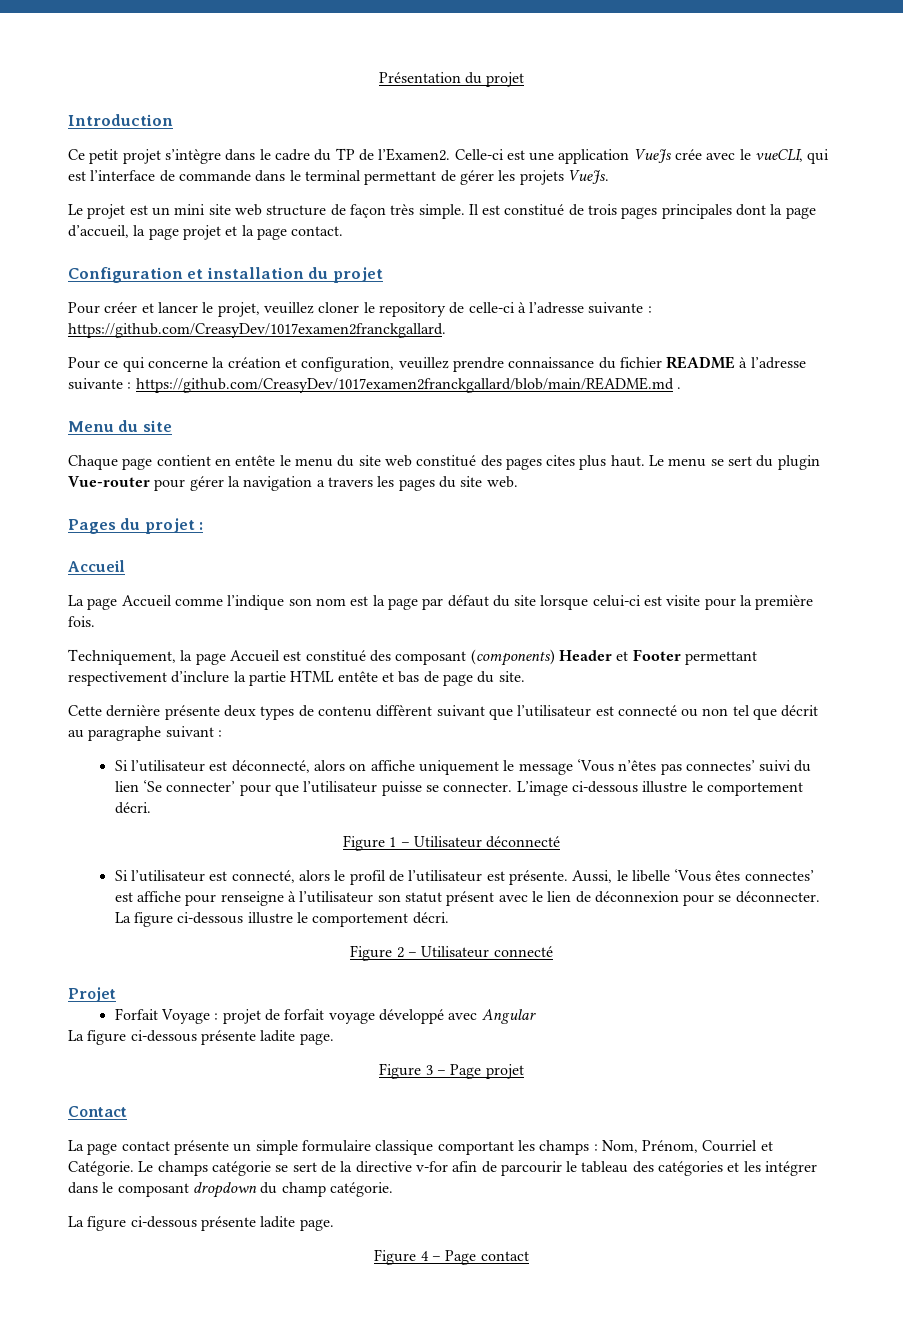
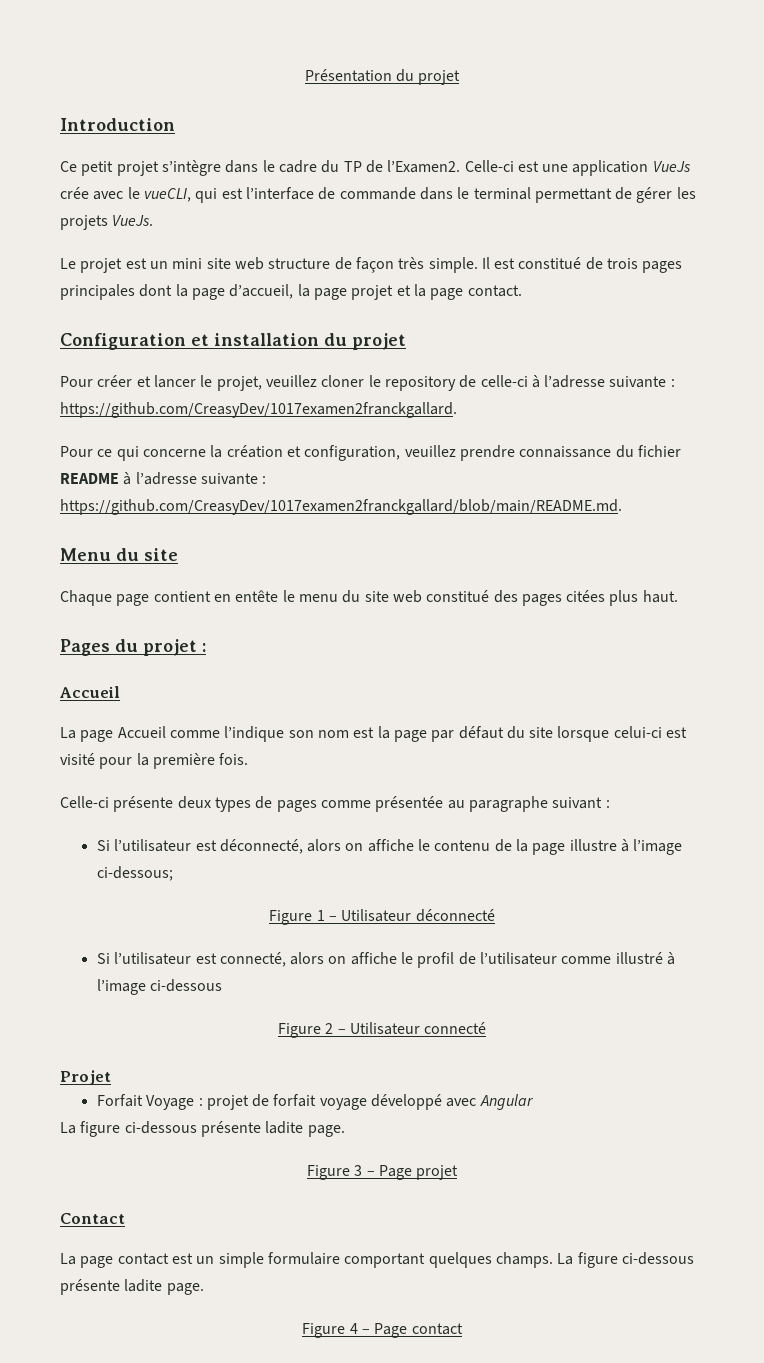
[135,377,681,393] https://github.com/CreasyDev/1017examen2franckgallard/blob/main/README.md . -> [60,499,622,515] https://github.com/CreasyDev/1017examen2franckgallard/blob/main/README.md.
[546,455,576,466] cites -> [566,590,606,602] citées
[649,455,820,470] [68,476,518,491] Le menu se sert du plugin Vue-router pour gérer la navigation a travers les pages du site web. -> (678, 596) none
[666,595,701,606] visite -> [60,753,95,765] visité
[68,649,757,666] [68,670,525,686] [68,705,819,720] Techniquement, la page Accueil est constitué des composant (components) Header et Footer permettant respectivement d’inclure la partie HTML entête et bas de page du site. // Cette dernière présente deux types de contenu diffèrent suivant que l’utilisateur est connecté ou non tel que décrit -> [60,796,444,812] Celle-ci présente deux types de pages comme présentée
[418,759,812,775] [114,780,803,796] [114,802,151,814] uniquement le message ‘Vous n’êtes pas connectes’ suivi du lien ‘Se connecter’ pour que l’utilisateur puisse se connecter. L’image ci-dessous illustre le comportement décri. -> [418,839,683,855] [96,866,173,881] le contenu de la page illustre à l’image ci-dessous;
(330, 875) none -> [328,952,397,965] on affiche
[486,869,814,885] [114,891,820,906] [114,912,449,927] est présente. Aussi, le libelle ‘Vous êtes connectes’ est affiche pour renseigne à l’utilisateur son statut présent avec le lien de déconnexion pour se déconnecter. La figure ci-dessous illustre le comportement décri. -> [561,952,676,965] [96,979,223,995] comme illustré à l’image ci-dessous
[173,1140,229,1155] présente -> [171,1253,193,1264] est
[375,1140,773,1155] [68,1161,818,1176] [68,1182,393,1198] classique comportant les champs : Nom, Prénom, Courriel et Catégorie. Le champs catégorie se sert de la directive v-for afin de parcourir le tableau des catégories et les intégrer dans le composant dropdown du champ catégorie. // -> [344,1252,553,1268] comportant quelques champs.

